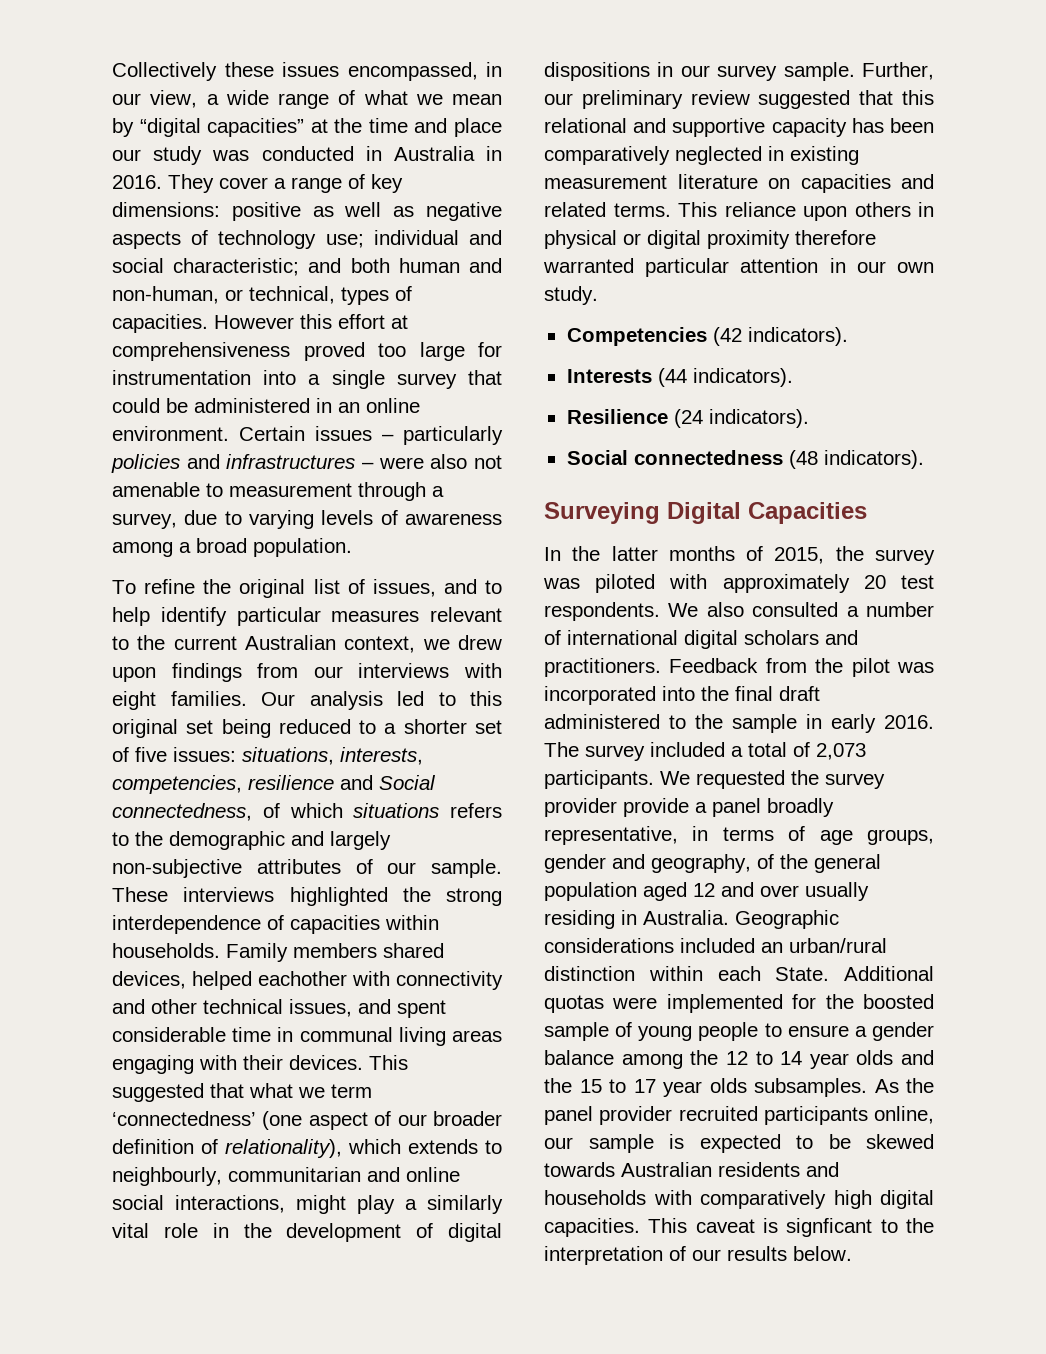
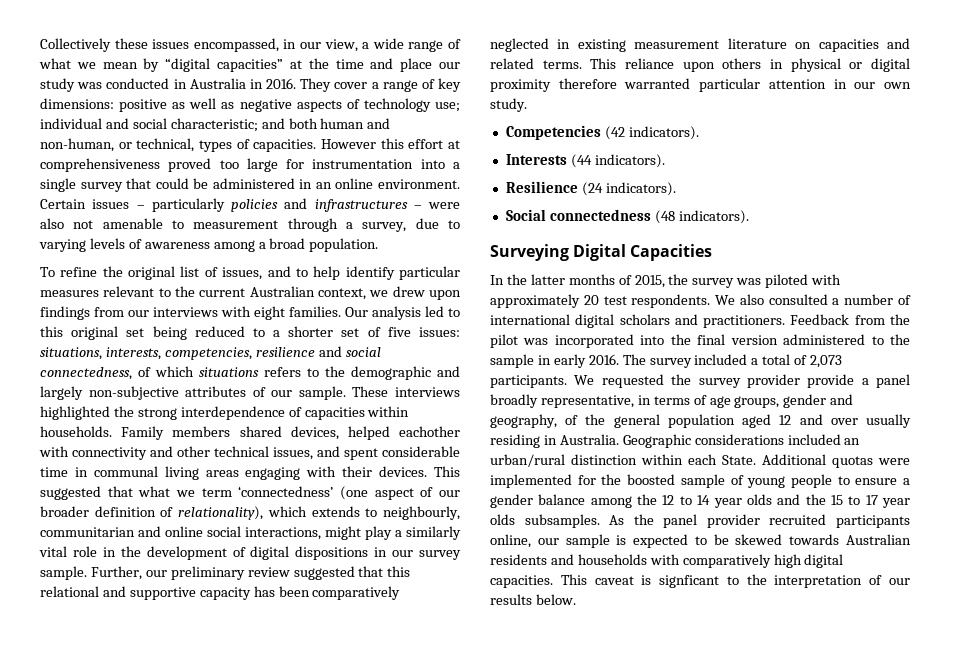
[379,775,436,790] Social -> [345,347,381,357] social
[779,686,820,701] draft -> [730,335,778,345] version

